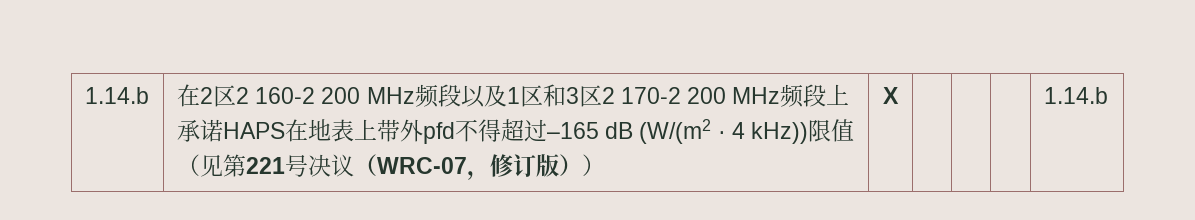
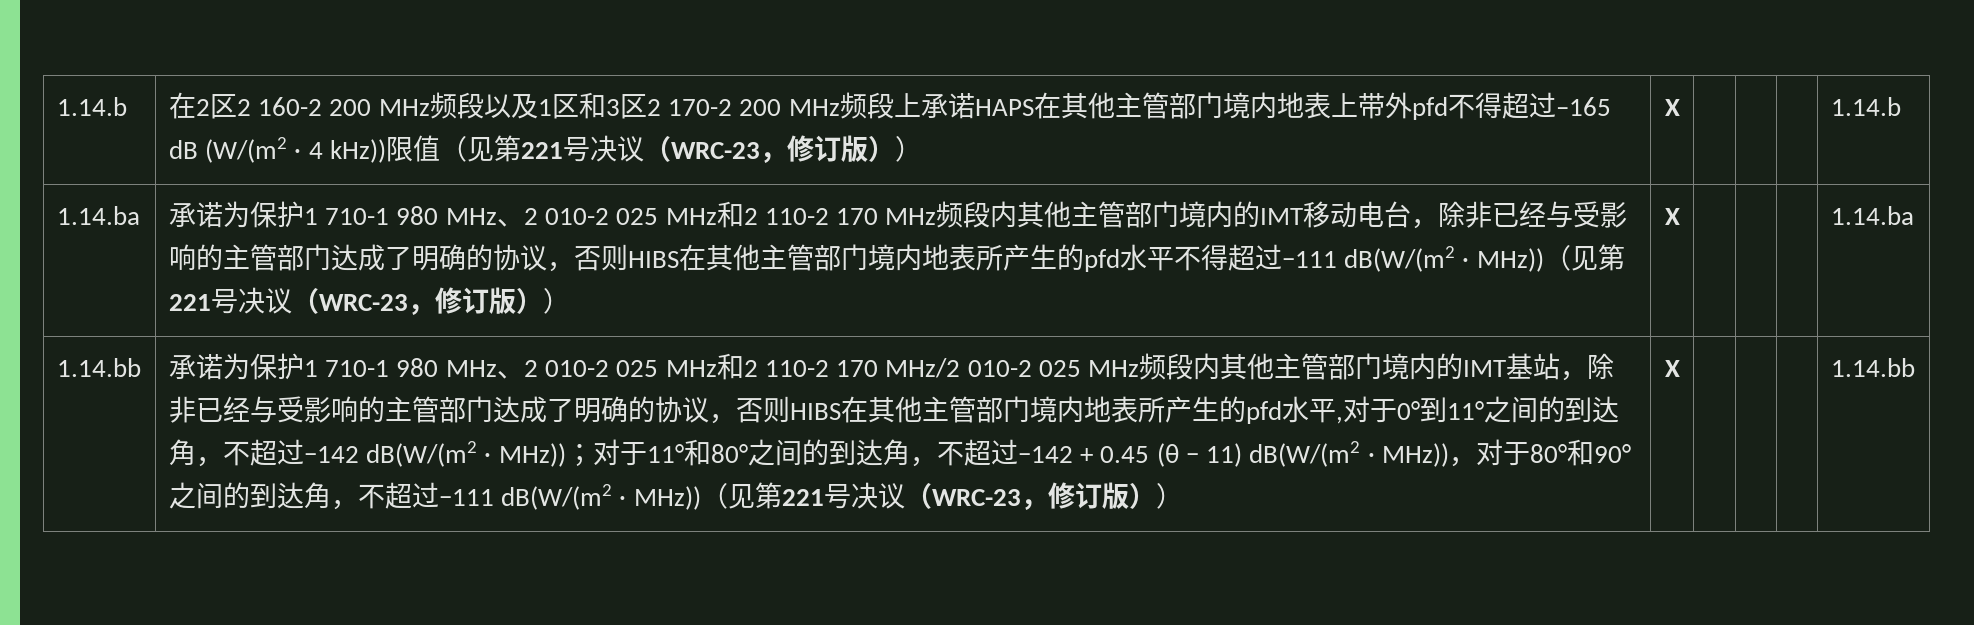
(308, 130) none -> [1060,92,1277,119] 其他主管部门境内
[376,157,467,174] WRC-07 -> [671,142,761,159] WRC-23
(1108, 95) none -> [56,206,140,225] [168,201,1628,229] [168,244,1625,272] [168,287,570,315] [1664,208,1680,225] [1830,206,1914,225] [56,358,141,377] [168,353,1615,381] [168,396,1619,424] [168,439,1632,467] [168,482,1183,510] [1664,360,1680,377] [1830,358,1915,377] // 1.14.ba | 承诺为保护1 710-1 980 MHz、2 010-2 025 MHz和2 110-2 170 MHz频段内其他主管部门境内的IMT移动电台，除非已经与受影响的主管部门达成了明确的协议，否则HIBS在其他主管部门境内地表所产生的pfd水平不得超过−111 dB(W/(m2 · MHz))（见第221号决议（WRC-23，修订版）） | X | | | | 1.14.ba // 1.14.bb | 承诺为保护1 710-1 980 MHz、2 010-2 025 MHz和2 110-2 170 MHz/2 010-2 025 MHz频段内其他主管部门境内的IMT基站，除非已经与受影响的主管部门达成了明确的协议，否则HIBS在其他主管部门境内地表所产生的pfd水平,对于0°到11°之间的到达角，不超过−142 dB(W/(m2 · MHz))；对于11°和80°之间的到达角，不超过−142 + 0.45 (θ − 11) dB(W/(m2 · MHz))，对于80°和90°之间的到达角，不超过−111 dB(W/(m2 · MHz))（见第221号决议（WRC-23，修订版）） | X | | | | 1.14.bb

